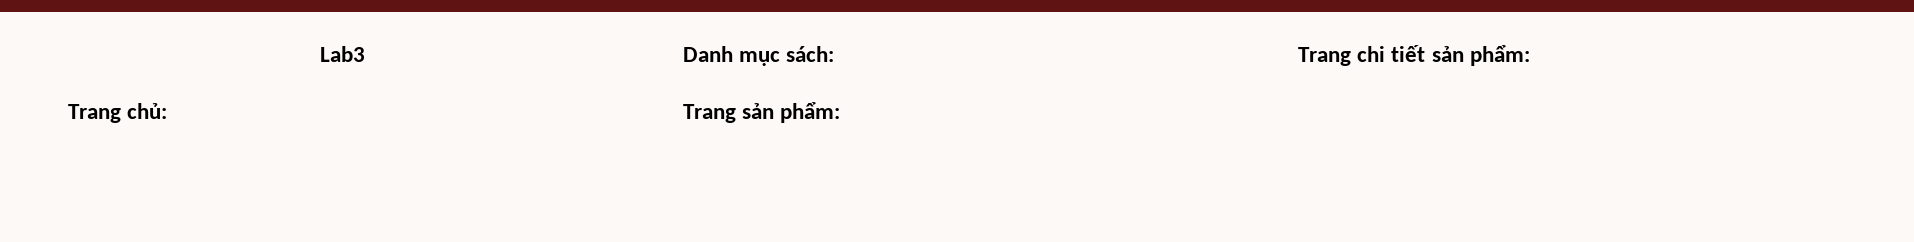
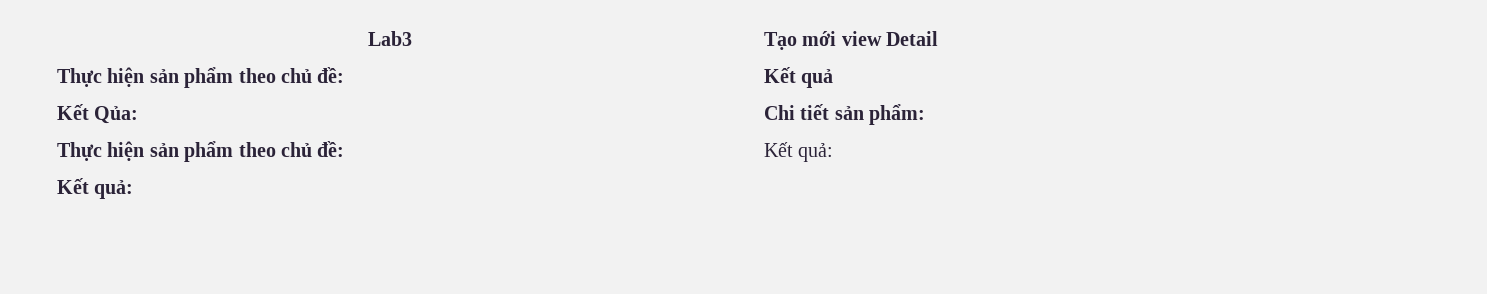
[68,103,168,123] [683,46,835,66] [683,102,841,123] [1298,45,1530,66] Trang chủ: // Danh mục sách: // Trang sản phẩm: // Trang chi tiết sản phẩm: -> [57,67,345,88] [57,104,139,124] [57,141,345,162] [57,178,134,199] [764,31,939,50] [764,67,834,88] [764,104,926,125] [764,142,834,162] Thực hiện sản phẩm theo chủ đề: // Kết Qủa: // Thực hiện sản phẩm theo chủ đề: // Kết quả: // Tạo mới view Detail // Kết quả // Chi tiết sản phẩm: // Kết quả:

